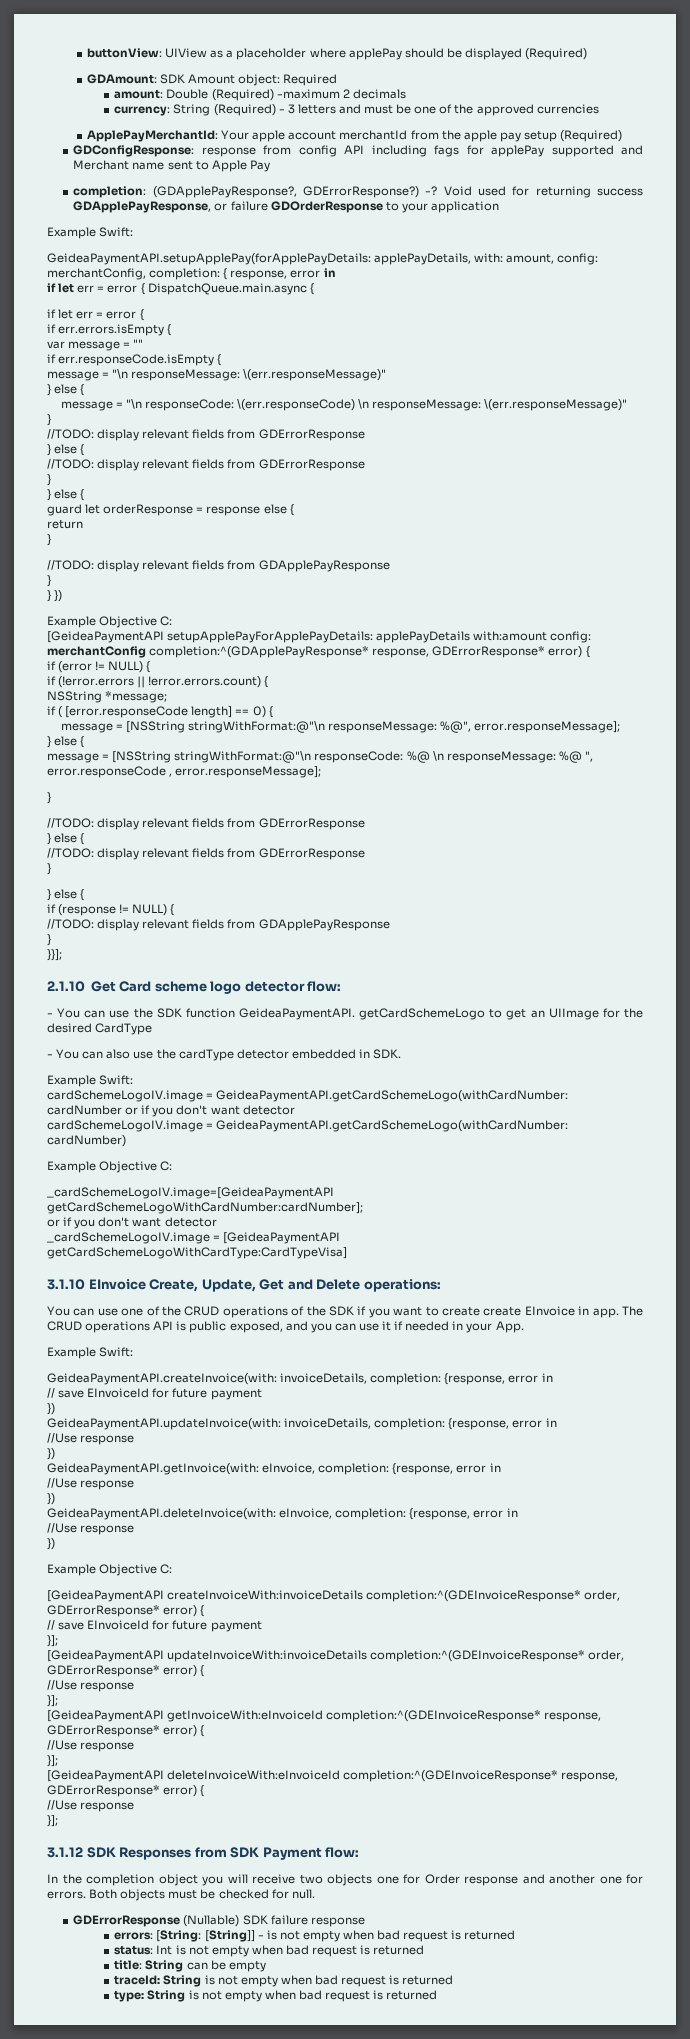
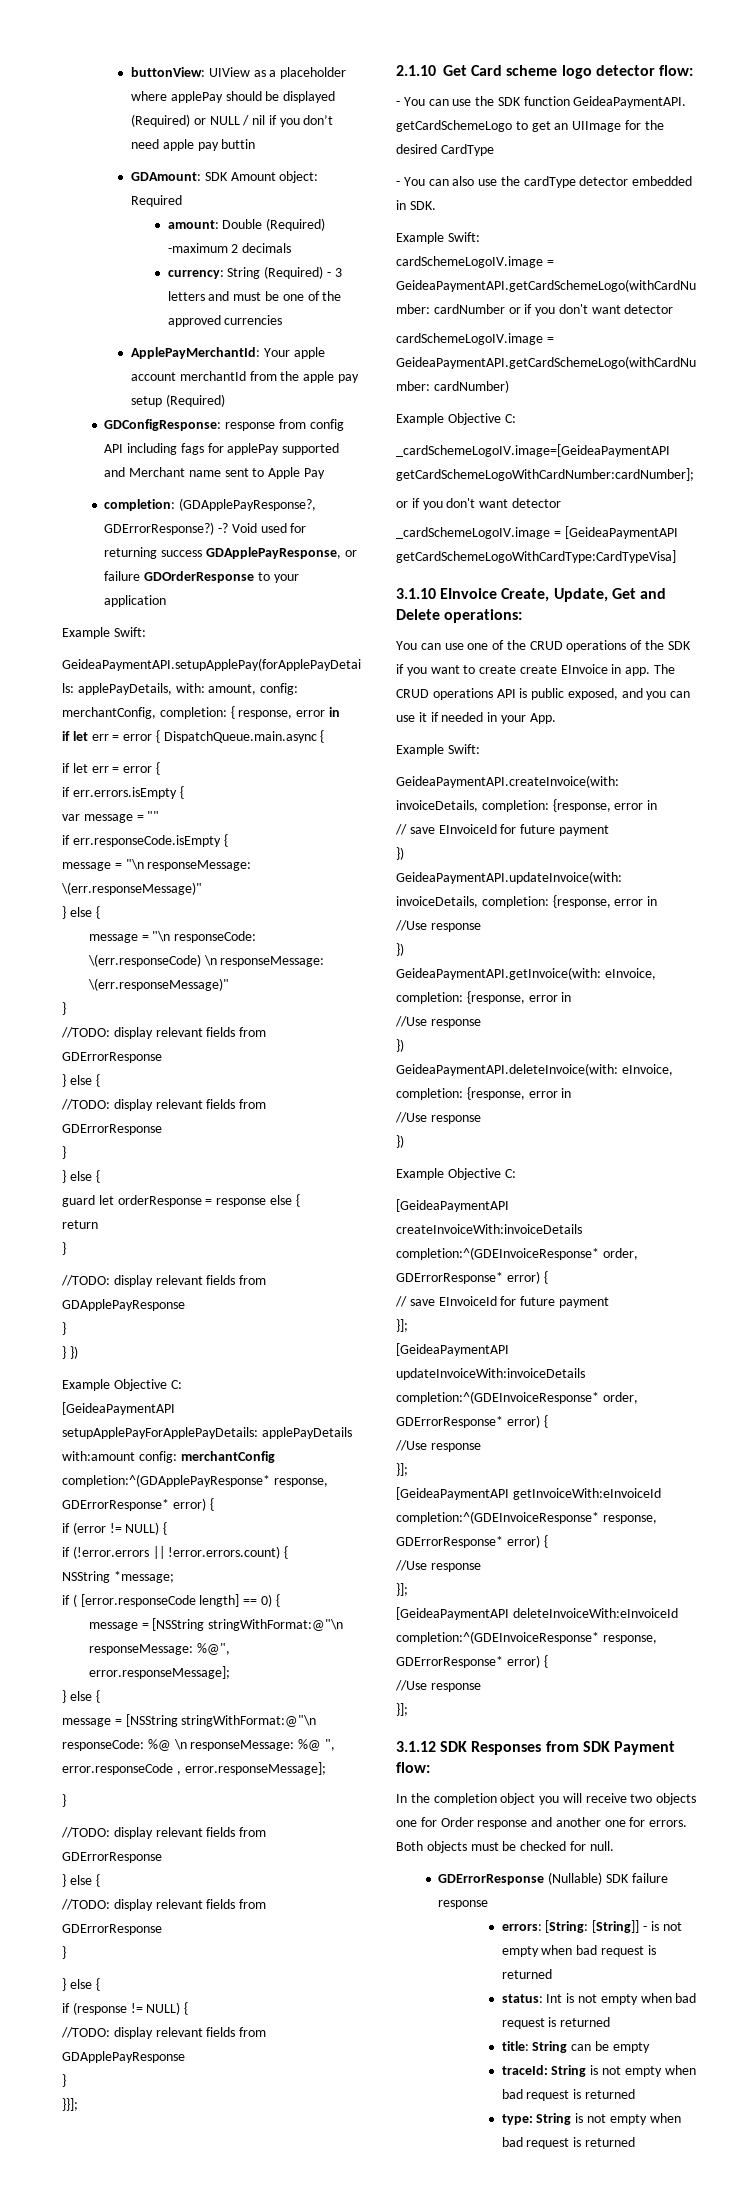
(588, 54) none -> [193,115,334,127] [130,139,256,151] or NULL / nil if you don’t need apple pay buttin

